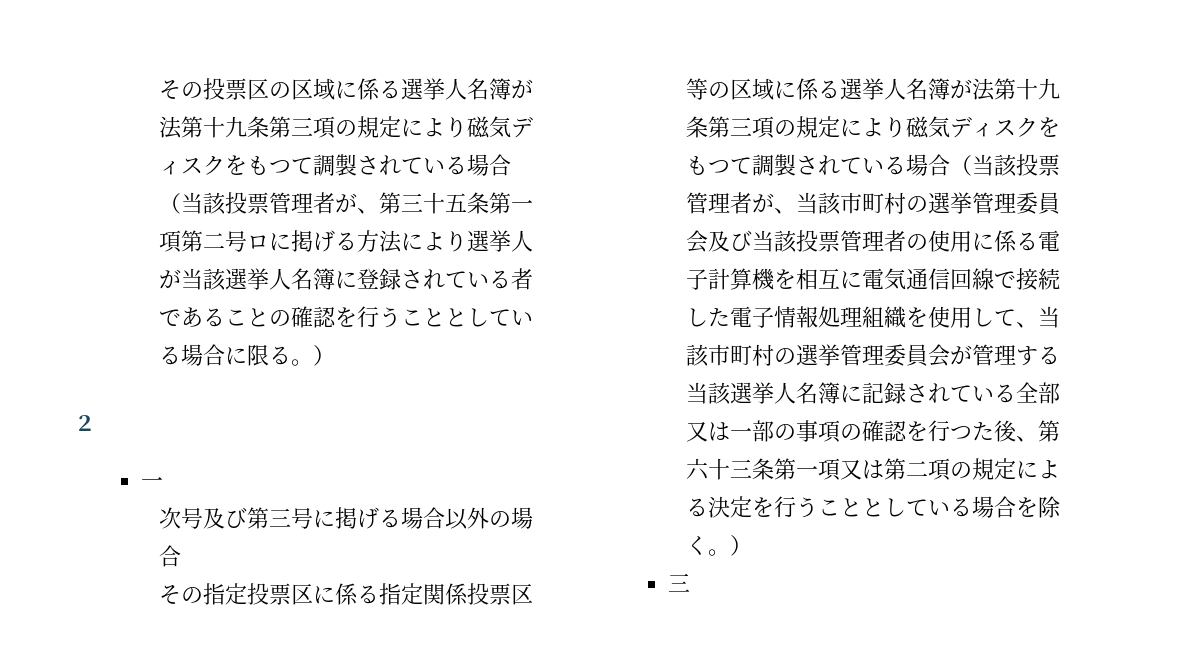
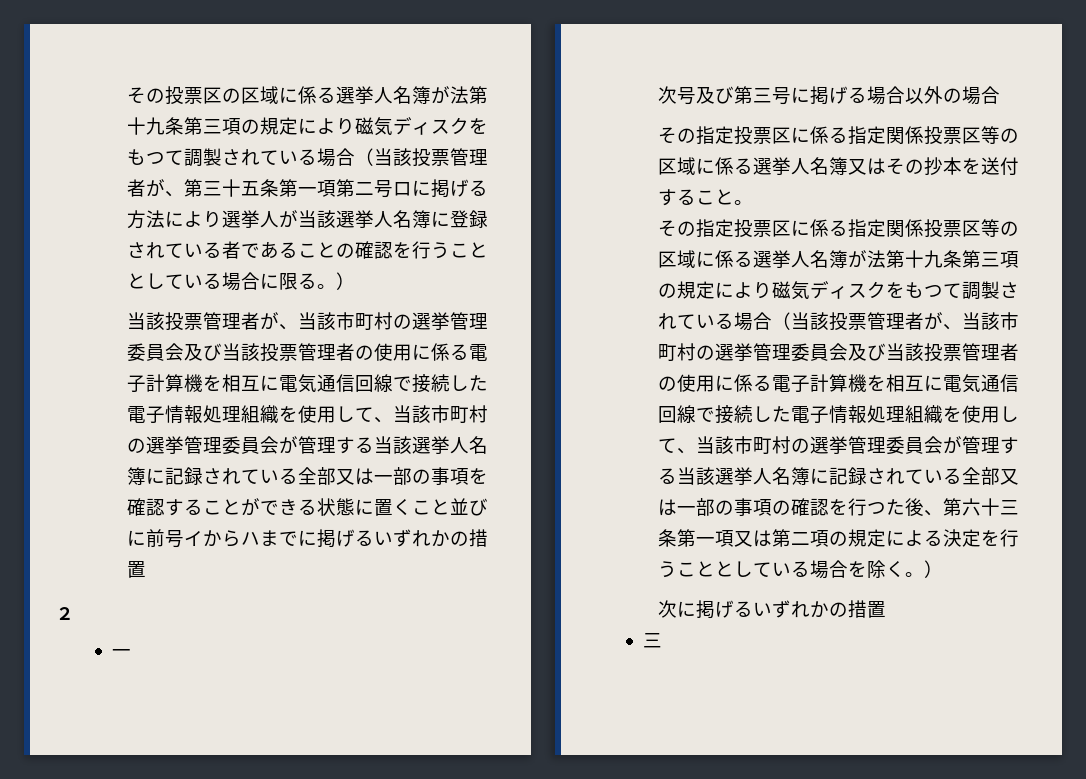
(336, 355) none -> [126,312,488,331] [126,343,488,362] [126,374,488,393] [126,405,488,424] [126,436,488,454] [126,467,488,485] [126,498,488,516] [126,529,488,548] [126,561,146,578] // 当該投票管理者が、当該市町村の選挙管理委員会及び当該投票管理者の使用に係る電子計算機を相互に電気通信回線で接続した電子情報処理組織を使用して、当該市町村の選挙管理委員会が管理する当該選挙人名簿に記録されている全部又は一部の事項を確認することができる状態に置くこと並びに前号イからハまでに掲げるいずれかの措置
(182, 556) none -> [657,126,1019,145] [657,157,1019,176] [657,189,753,206] // その指定投票区に係る指定関係投票区等の区域に係る選挙人名簿又はその抄本を送付すること。
(753, 545) none -> [657,600,886,619] // 次に掲げるいずれかの措置

